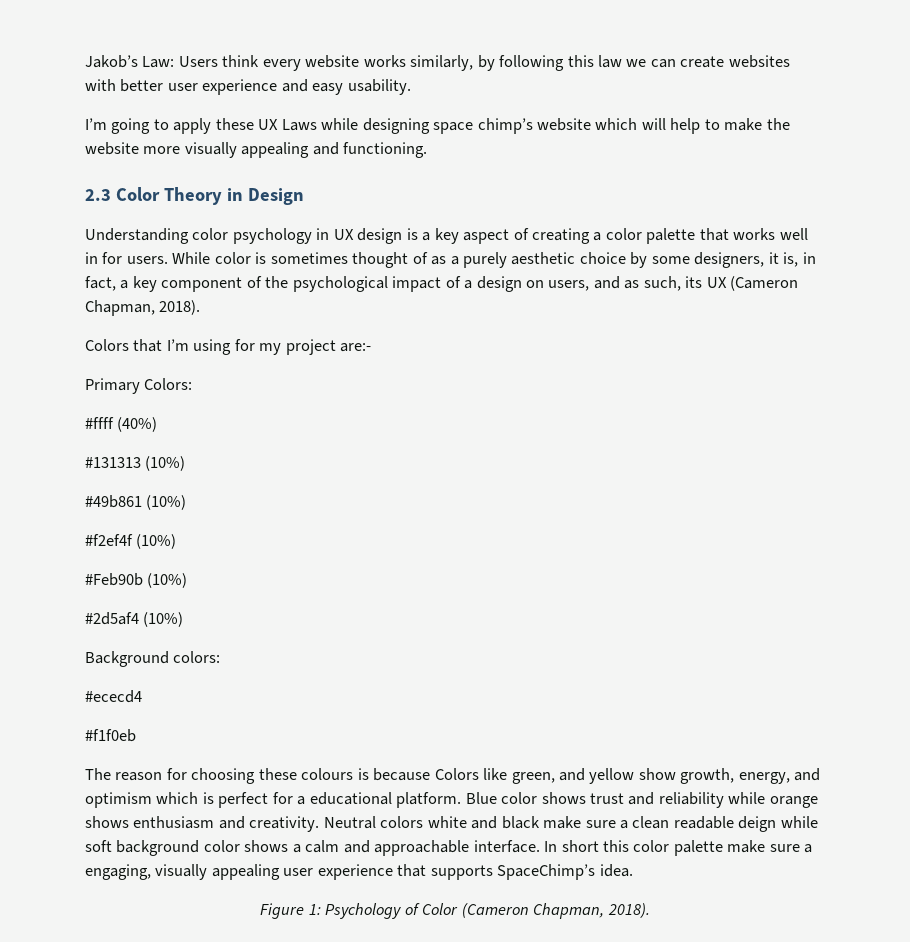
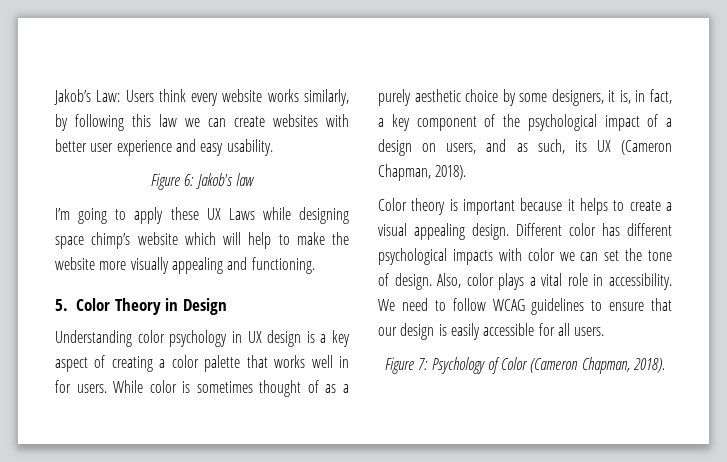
(411, 87) none -> [151,173,255,190] // Figure 6: Jakob's law
[85,189,111,201] 2.3 -> [55,299,68,311] 5.
[85,339,372,355] [85,378,193,394] [85,417,158,432] [85,456,186,471] [85,495,187,510] [85,534,177,549] [85,573,188,588] [85,612,184,627] [85,651,221,667] [85,690,142,703] [85,729,136,742] [85,768,821,784] [85,792,818,808] [85,816,818,832] [85,840,813,856] [85,864,633,880] [260,903,321,919] Colors that I’m using for my project are:- // Primary Colors: // #ffff (40%) // #131313 (10%) // #49b861 (10%) // #f2ef4f (10%) // #Feb90b (10%) // #2d5af4 (10%) // Background colors: // #ececd4 // #f1f0eb // The reason for choosing these colours is because Colors like green, and yellow show growth, energy, and optimism which is perfect for a educational platform. Blue color shows trust and reliability while orange shows enthusiasm and creativity. Neutral colors white and black make sure a clean readable deign while soft background color shows a calm and approachable interface. In short this color palette make sure a engaging, visually appealing user experience that supports SpaceChimp’s idea. // Figure 1: -> [378,198,672,215] [378,223,672,240] [378,248,672,265] [378,273,672,290] [378,298,672,315] [378,323,605,340] [384,357,429,374] Color theory is important because it helps to create a visual appealing design. Different color has different psychological impacts with color we can set the tone of design. Also, color plays a vital role in accessibility. We need to follow WCAG guidelines to ensure that our design is easily accessible for all users. // Figure 7:

